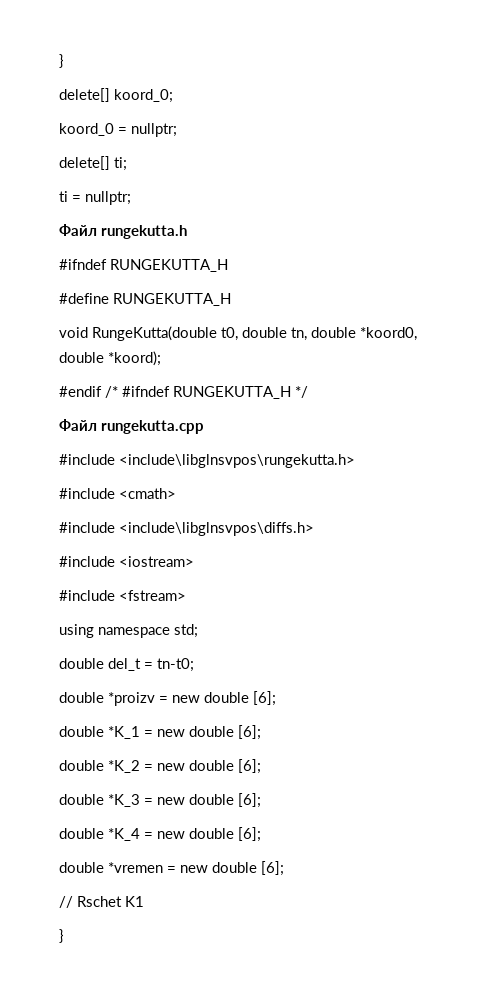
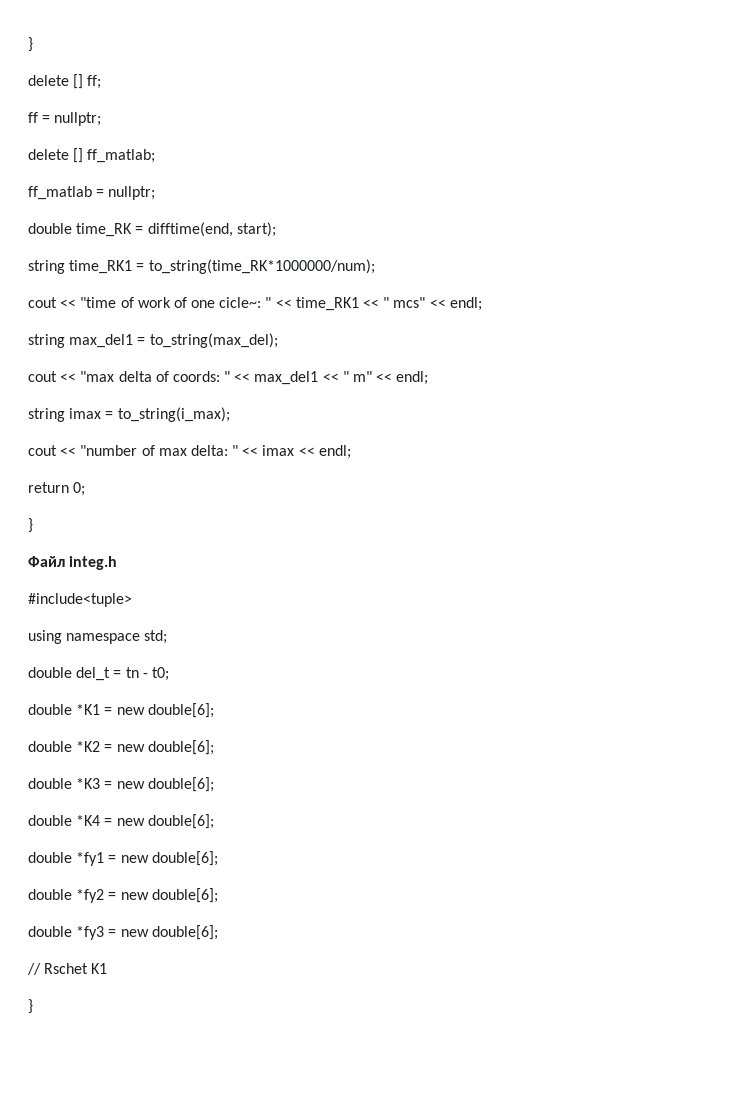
[59,54,64,68] [59,88,173,103] [59,123,177,137] [59,156,127,171] [59,191,131,205] [59,224,187,239] [59,259,228,272] [59,293,231,306] [59,326,417,341] [59,351,161,366] [59,386,308,399] [59,419,204,434] [59,454,355,468] [59,488,176,499] [59,522,314,536] [59,556,194,567] [59,590,186,601] } // delete[] koord_0; // koord_0 = nullptr; // delete[] ti; // ti = nullptr; // Файл rungekutta.h // #ifndef RUNGEKUTTA_H // #define RUNGEKUTTA_H // void RungeKutta(double t0, double tn, double *koord0, double *koord); // #endif /* #ifndef RUNGEKUTTA_H */ // Файл rungekutta.cpp // #include <include\libglnsvpos\rungekutta.h> // #include <cmath> // #include <include\libglnsvpos\diffs.h> // #include <iostream> // #include <fstream> -> [28,37,33,52] [28,74,102,89] [28,112,102,126] [28,148,156,163] [28,186,156,200] [28,222,276,237] [28,259,375,274] [28,297,482,311] [28,333,278,348] [28,371,429,385] [28,407,230,422] [28,445,351,459] [28,482,86,496] [28,518,33,533] [28,556,118,570] [28,593,132,607] } // delete [] ff; // ff = nullptr; // delete [] ff_matlab; // ff_matlab = nullptr; // double time_RK = difftime(end, start); // string time_RK1 = to_string(time_RK*1000000/num); // cout << "time of work of one cicle~: " << time_RK1 << " mcs" << endl; // string max_del1 = to_string(max_del); // cout << "max delta of coords: " << max_del1 << " m" << endl; // string imax = to_string(i_max); // cout << "number of max delta: " << imax << endl; // return 0; // } // Файл integ.h // #include<tuple>
[157,658,194,672] [59,691,276,706] [59,725,261,740] [59,759,261,774] [59,793,261,808] [59,827,261,842] [59,861,284,876] tn-t0; // double *proizv = new double [6]; // double *K_1 = new double [6]; // double *K_2 = new double [6]; // double *K_3 = new double [6]; // double *K_4 = new double [6]; // double *vremen = new double [6]; -> [125,667,169,681] [28,703,214,718] [28,740,214,755] [28,777,214,792] [28,814,214,829] [28,851,218,866] [28,888,218,903] [28,925,218,940] tn - t0; // double *K1 = new double[6]; // double *K2 = new double[6]; // double *K3 = new double[6]; // double *K4 = new double[6]; // double *fy1 = new double[6]; // double *fy2 = new double[6]; // double *fy3 = new double[6];

